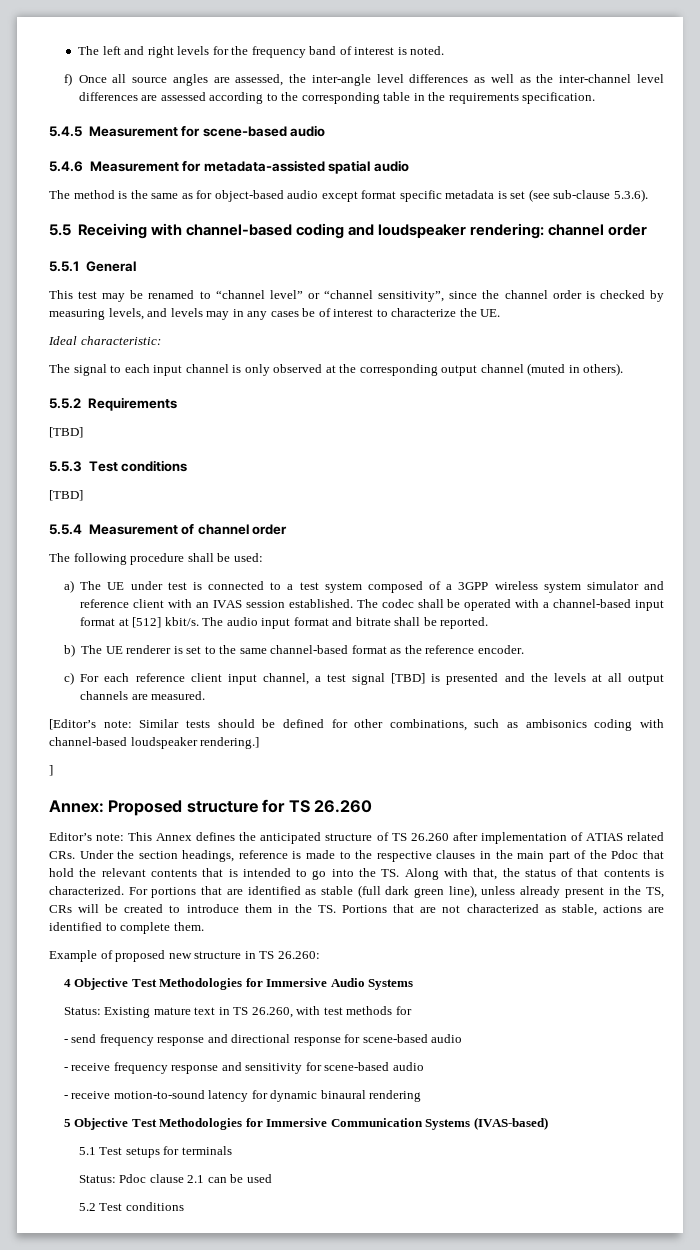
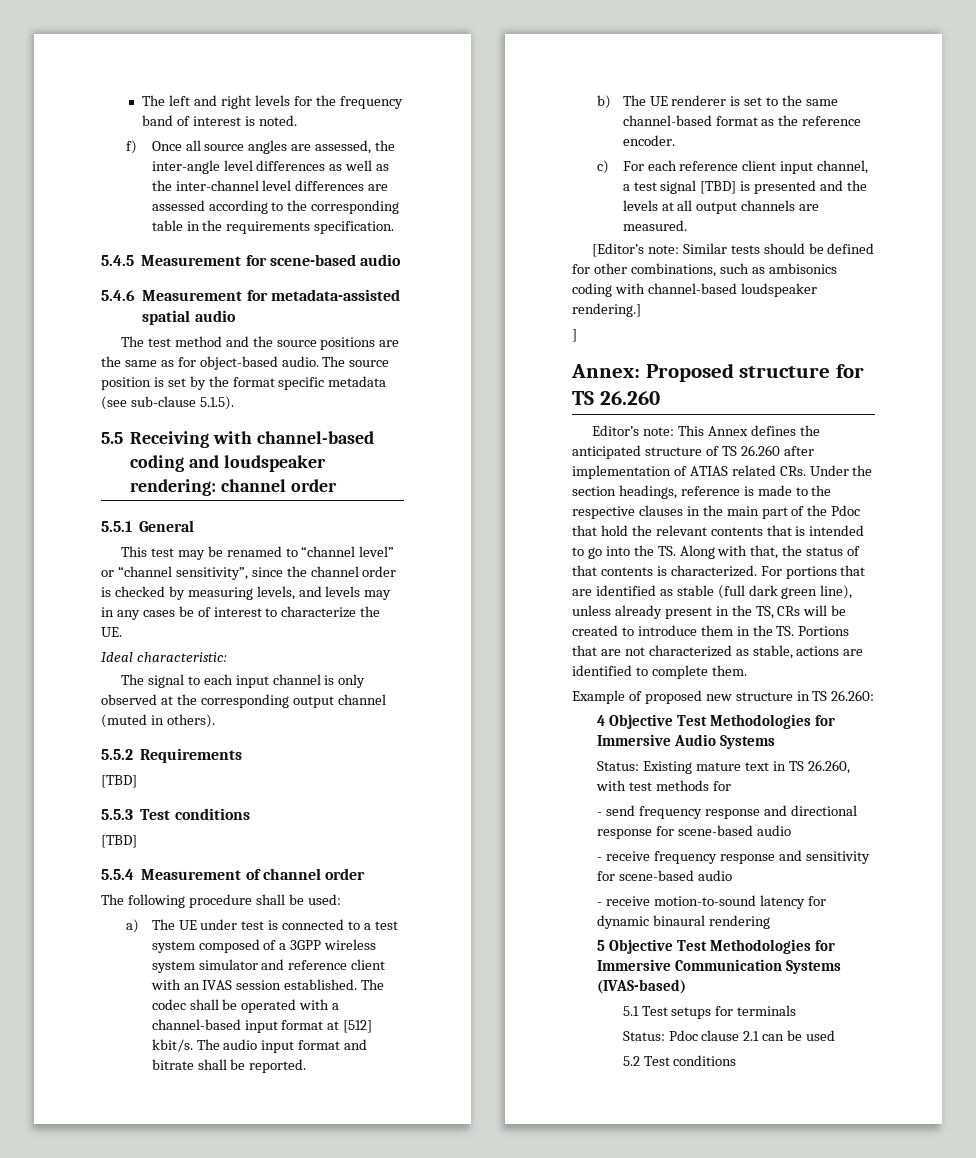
[73,190,128,199] method is -> [147,336,400,350] test method and the source positions are
[287,190,358,202] audio except -> [281,356,390,367] [101,376,229,390] audio. The source position is set by the
[497,191,526,199] is set -> (387, 381) none
[613,189,648,202] 5.3.6). -> [199,396,234,410] 5.1.5).

